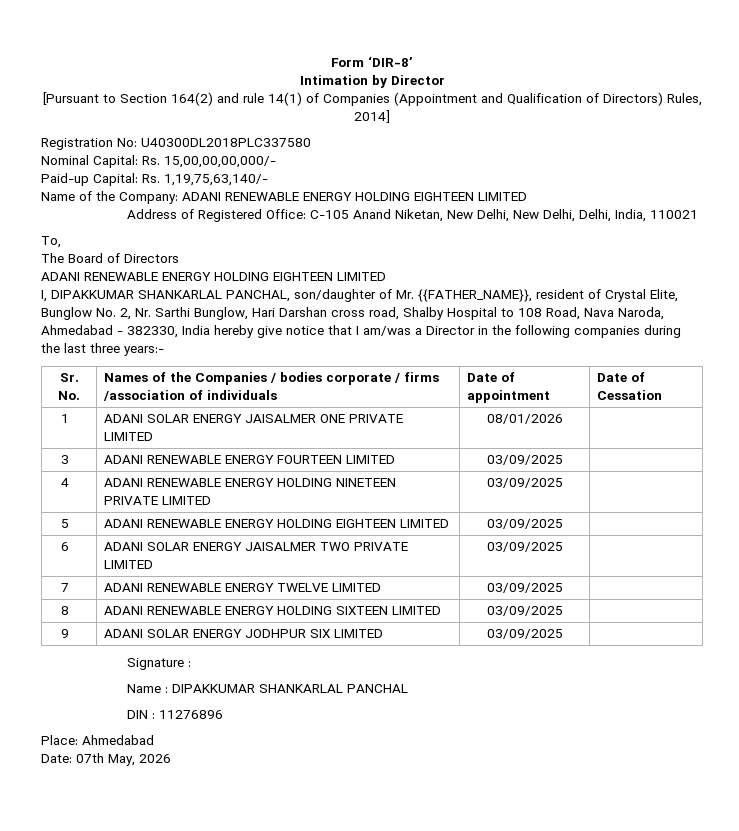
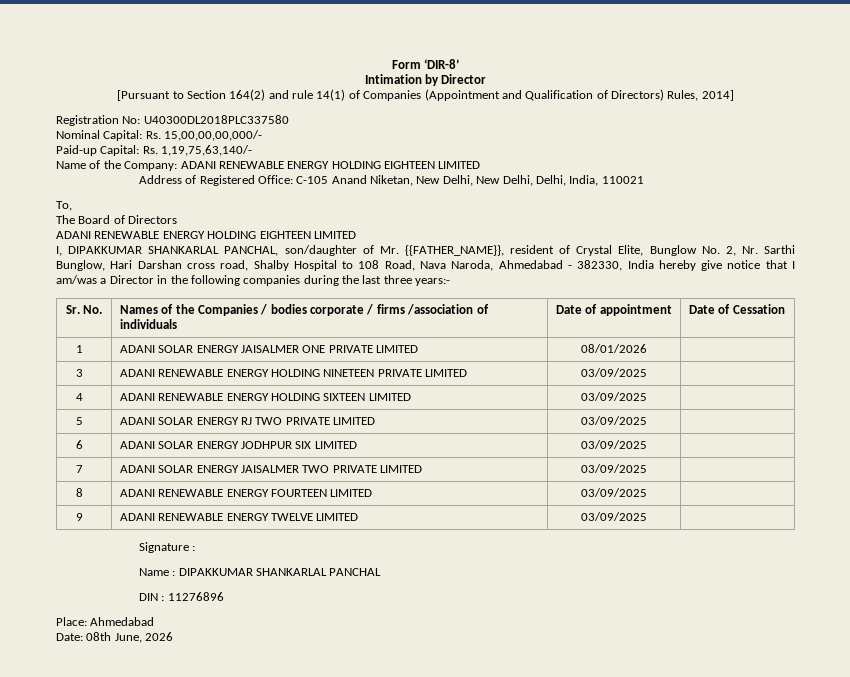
[276,455,342,464] FOURTEEN -> [270,369,422,377] HOLDING NINETEEN PRIVATE
[335,478,396,487] [103,496,158,505] NINETEEN PRIVATE -> [323,393,366,401] SIXTEEN
[146,519,449,528] [486,519,563,529] [60,542,69,551] RENEWABLE ENERGY HOLDING EIGHTEEN LIMITED | 03/09/2025 | // 6 -> [158,417,376,425] [581,416,647,425] [76,440,84,449] [119,441,357,449] [581,440,647,449] [76,465,84,473] SOLAR ENERGY RJ TWO PRIVATE LIMITED | 03/09/2025 | // 6 | ADANI SOLAR ENERGY JODHPUR SIX LIMITED | 03/09/2025 | // 7
[60,583,69,592] [103,583,381,592] [486,583,563,593] // 7 | ADANI RENEWABLE ENERGY TWELVE LIMITED | 03/09/2025 | -> (647, 468) none
[276,606,388,615] HOLDING SIXTEEN -> [270,489,327,497] FOURTEEN
[146,629,331,638] SOLAR ENERGY JODHPUR SIX -> [158,513,313,521] RENEWABLE ENERGY TWELVE
[76,753,135,766] 07th May, -> [86,632,142,643] 08th June,

